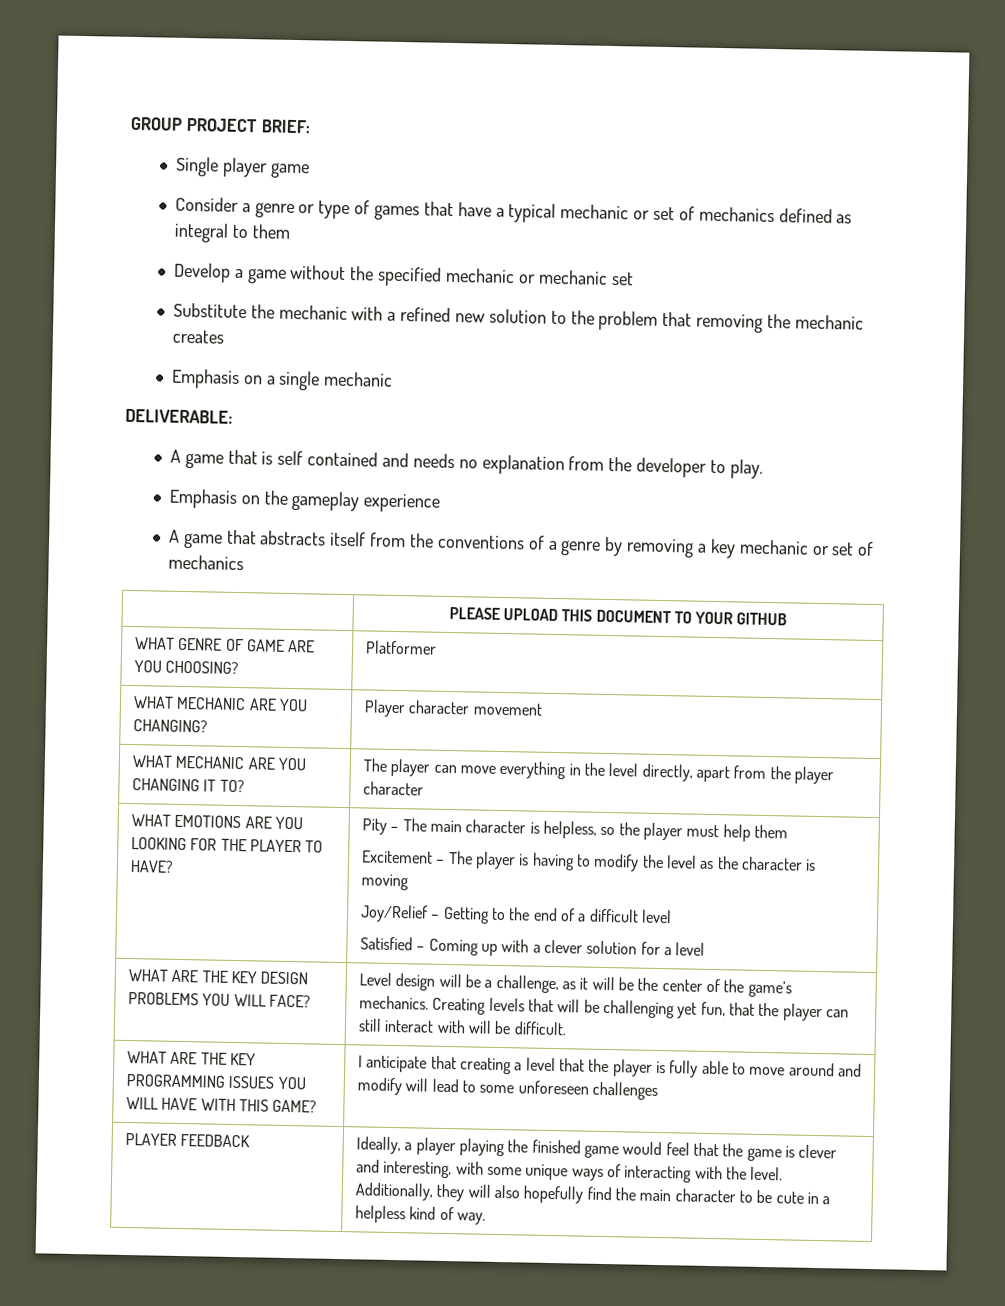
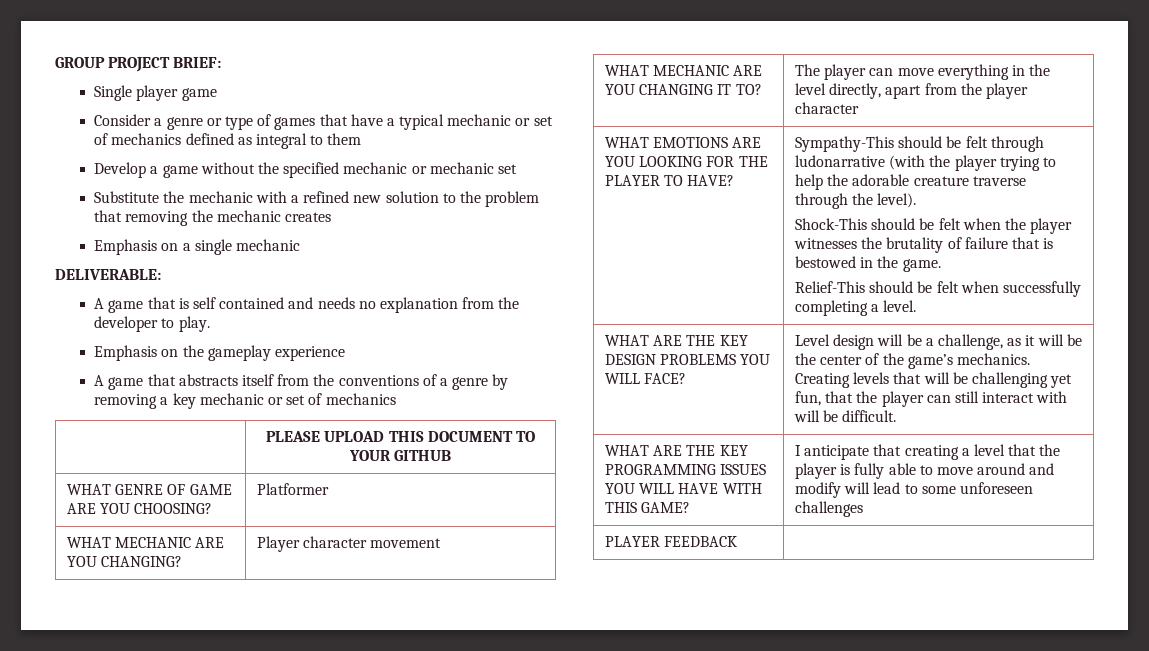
[362,818,788,842] [362,850,817,872] [361,873,410,891] [360,904,672,924] [360,936,706,956] Pity – The main character is helpless, so the player must help them // Excitement – The player is having to modify the level as the character is moving // Joy/Relief – Getting to the end of a difficult level // Satisfied – Coming up with a clever solution for a level -> [795,136,1044,152] [795,155,1057,171] [795,174,1026,190] [795,193,917,209] [795,218,1073,234] [794,237,1054,253] [795,256,941,272] [795,281,1082,297] [795,300,917,316] Sympathy-This should be felt through ludonarrative (with the player trying to help the adorable creature traverse through the level). // Shock-This should be felt when the player witnesses the brutality of failure that is bestowed in the game. // Relief-This should be felt when successfully completing a level.
[356,1136,838,1162] [356,1159,784,1183] [355,1182,831,1205] [355,1205,487,1225] Ideally, a player playing the finished game would feel that the game is clever and interesting, with some unique ways of interacting with the level. Additionally, they will also hopefully find the main character to be cute in a helpless kind of way. -> (738, 541) none

